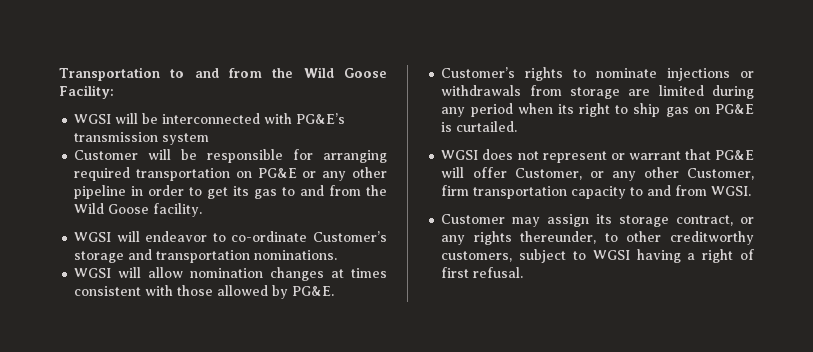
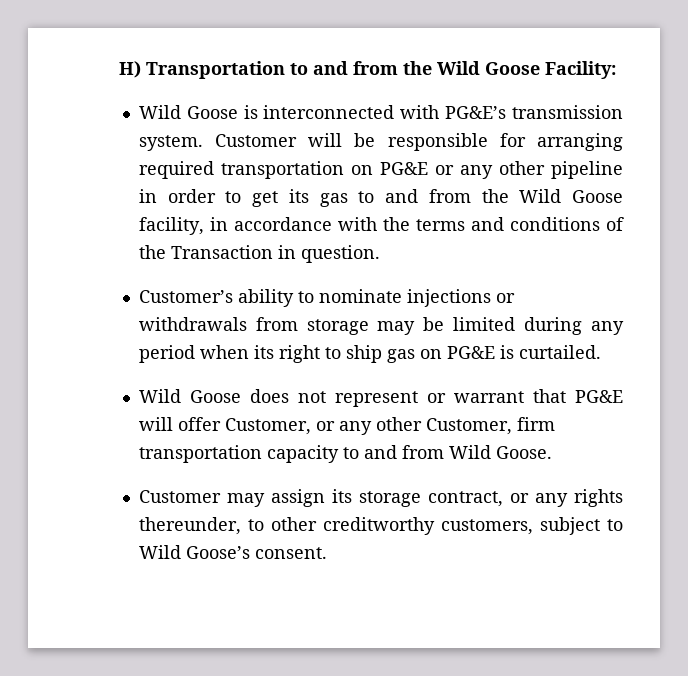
(59, 74) none -> [119,61,141,78] H)
[74,113,159,124] WGSI will be -> [138,105,258,119] Wild Goose is
[162,133,210,145] system // -> [138,135,203,151] system.
[153,203,203,217] [74,231,388,242] [74,249,338,263] [74,267,387,281] [74,285,335,299] [441,67,564,81] facility. // WGSI will endeavor to co-ordinate Customer’s storage and transportation nominations. // WGSI will allow nomination changes at times consistent with those allowed by PG&E. // Customer’s rights -> [138,217,624,235] [138,245,380,263] [138,289,294,307] facility, in accordance with the terms and conditions of the Transaction in question. // Customer’s ability
[628,89,651,96] are -> [377,317,445,335] may be
[441,150,479,160] WGSI -> [138,389,241,403] Wild Goose
[711,186,752,196] WGSI. -> [448,445,552,459] Wild Goose.
[592,249,754,263] [441,267,524,278] WGSI having a right of first refusal. -> [138,545,327,559] Wild Goose’s consent.

